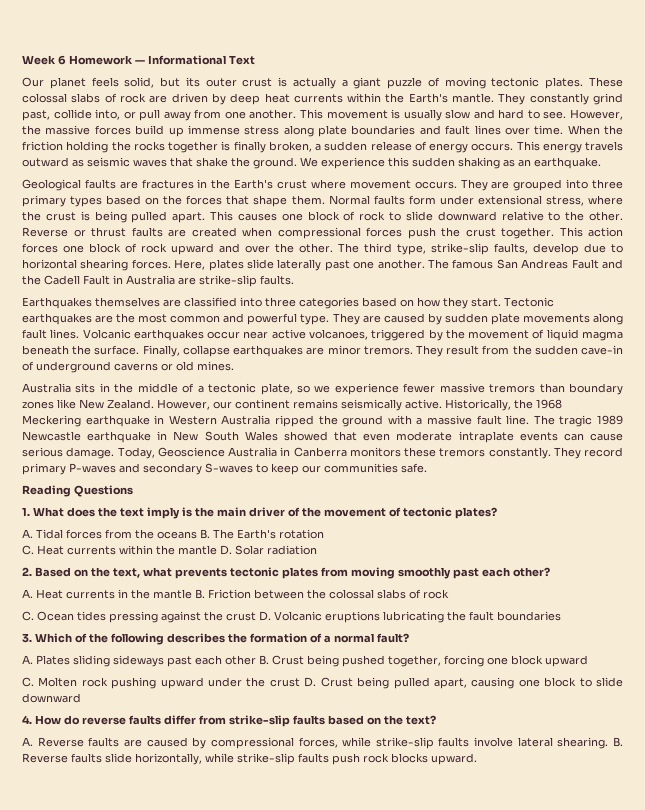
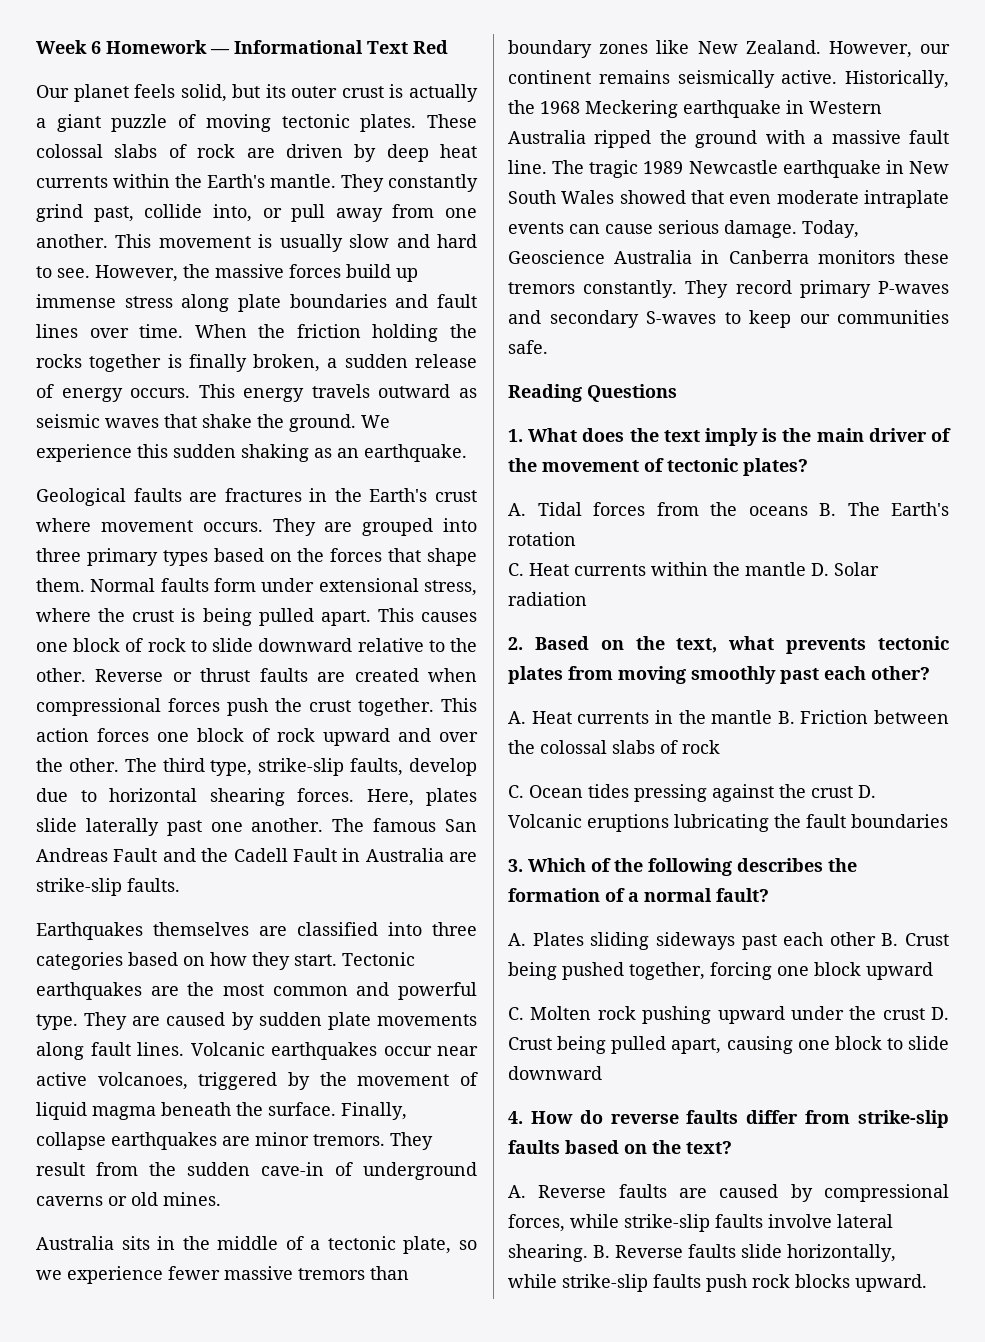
(255, 60) none -> [413,40,448,54] Red

